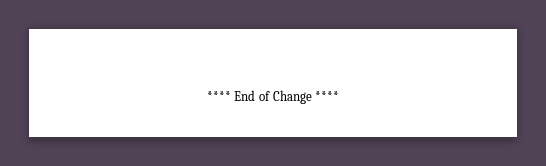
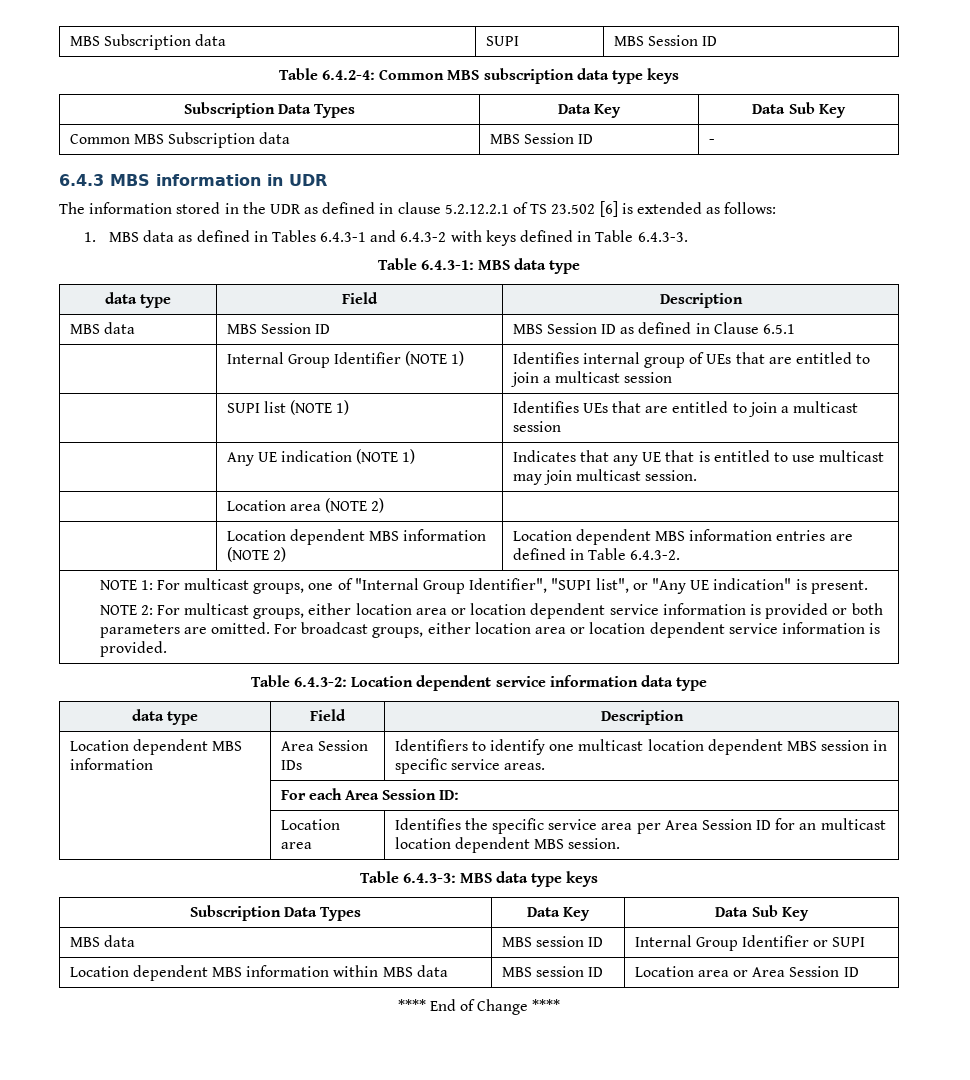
(206, 96) none -> [69,34,226,50] [485,36,519,46] [613,35,717,46] [278,68,680,84] [183,102,356,118] [557,104,622,118] [752,102,846,118] [69,132,291,148] [489,133,593,144] [708,139,715,144] [59,174,327,186] [59,201,777,217] [83,230,688,246] [377,258,581,274] [104,292,172,308] [342,292,378,304] [659,293,743,308] [69,322,135,334] [226,323,330,334] [512,322,795,334] [226,351,465,368] [512,352,871,368] [510,371,673,387] [226,400,350,415] [512,401,859,417] [512,421,561,432] [226,449,416,466] [512,450,885,466] [512,469,698,485] [226,498,385,513] [226,529,487,545] [226,547,286,562] [512,529,853,545] [512,548,681,560] [99,578,868,594] [99,603,883,619] [99,622,881,638] [99,641,167,657] [250,675,708,691] [131,709,199,725] [310,709,346,721] [600,710,684,725] [69,739,242,755] [69,758,153,770] [280,740,368,751] [280,760,302,770] [394,739,888,755] [394,758,545,774] [280,788,460,800] [280,819,340,830] [280,842,312,849] [394,818,886,834] [394,837,621,853] [359,871,599,887] [189,905,362,921] [526,907,591,921] [715,905,809,921] [69,935,135,947] [501,936,603,947] [634,935,866,951] [69,965,448,981] [501,966,603,977] [634,966,859,977] MBS Subscription data | SUPI | MBS Session ID // Table 6.4.2-4: Common MBS subscription data type keys // Subscription Data Types | Data Key | Data Sub Key // Common MBS Subscription data | MBS Session ID | - // 6.4.3 MBS information in UDR // The information stored in the UDR as defined in clause 5.2.12.2.1 of TS 23.502 [6] is extended as follows: // 1. MBS data as defined in Tables 6.4.3-1 and 6.4.3-2 with keys defined in Table 6.4.3-3. // Table 6.4.3-1: MBS data type // data type | Field | Description // MBS data | MBS Session ID | MBS Session ID as defined in Clause 6.5.1 // | Internal Group Identifier (NOTE 1) | Identifies internal group of UEs that are entitled to join a multicast session // | SUPI list (NOTE 1) | Identifies UEs that are entitled to join a multicast session // | Any UE indication (NOTE 1) | Indicates that any UE that is entitled to use multicast may join multicast session. // | Location area (NOTE 2) | // | Location dependent MBS information (NOTE 2) | Location dependent MBS information entries are defined in Table 6.4.3-2. // NOTE 1: For multicast groups, one of "Internal Group Identifier", "SUPI list", or "Any UE indication" is present. // NOTE 2: For multicast groups, either location area or location dependent service information is provided or both parameters are omitted. For broadcast groups, either location area or location dependent service information is provided. // Table 6.4.3-2: Location dependent service information data type // data type | Field | Description // Location dependent MBS information | Area Session IDs | Identifiers to identify one multicast location dependent MBS session in specific service areas. // | For each Area Session ID: // | Location area | Identifies the specific service area per Area Session ID for an multicast location dependent MBS session. // Table 6.4.3-3: MBS data type keys // Subscription Data Types | Data Key | Data Sub Key // MBS data | MBS session ID | Internal Group Identifier or SUPI // Location dependent MBS information within MBS data | MBS session ID | Location area or Area Session ID //

